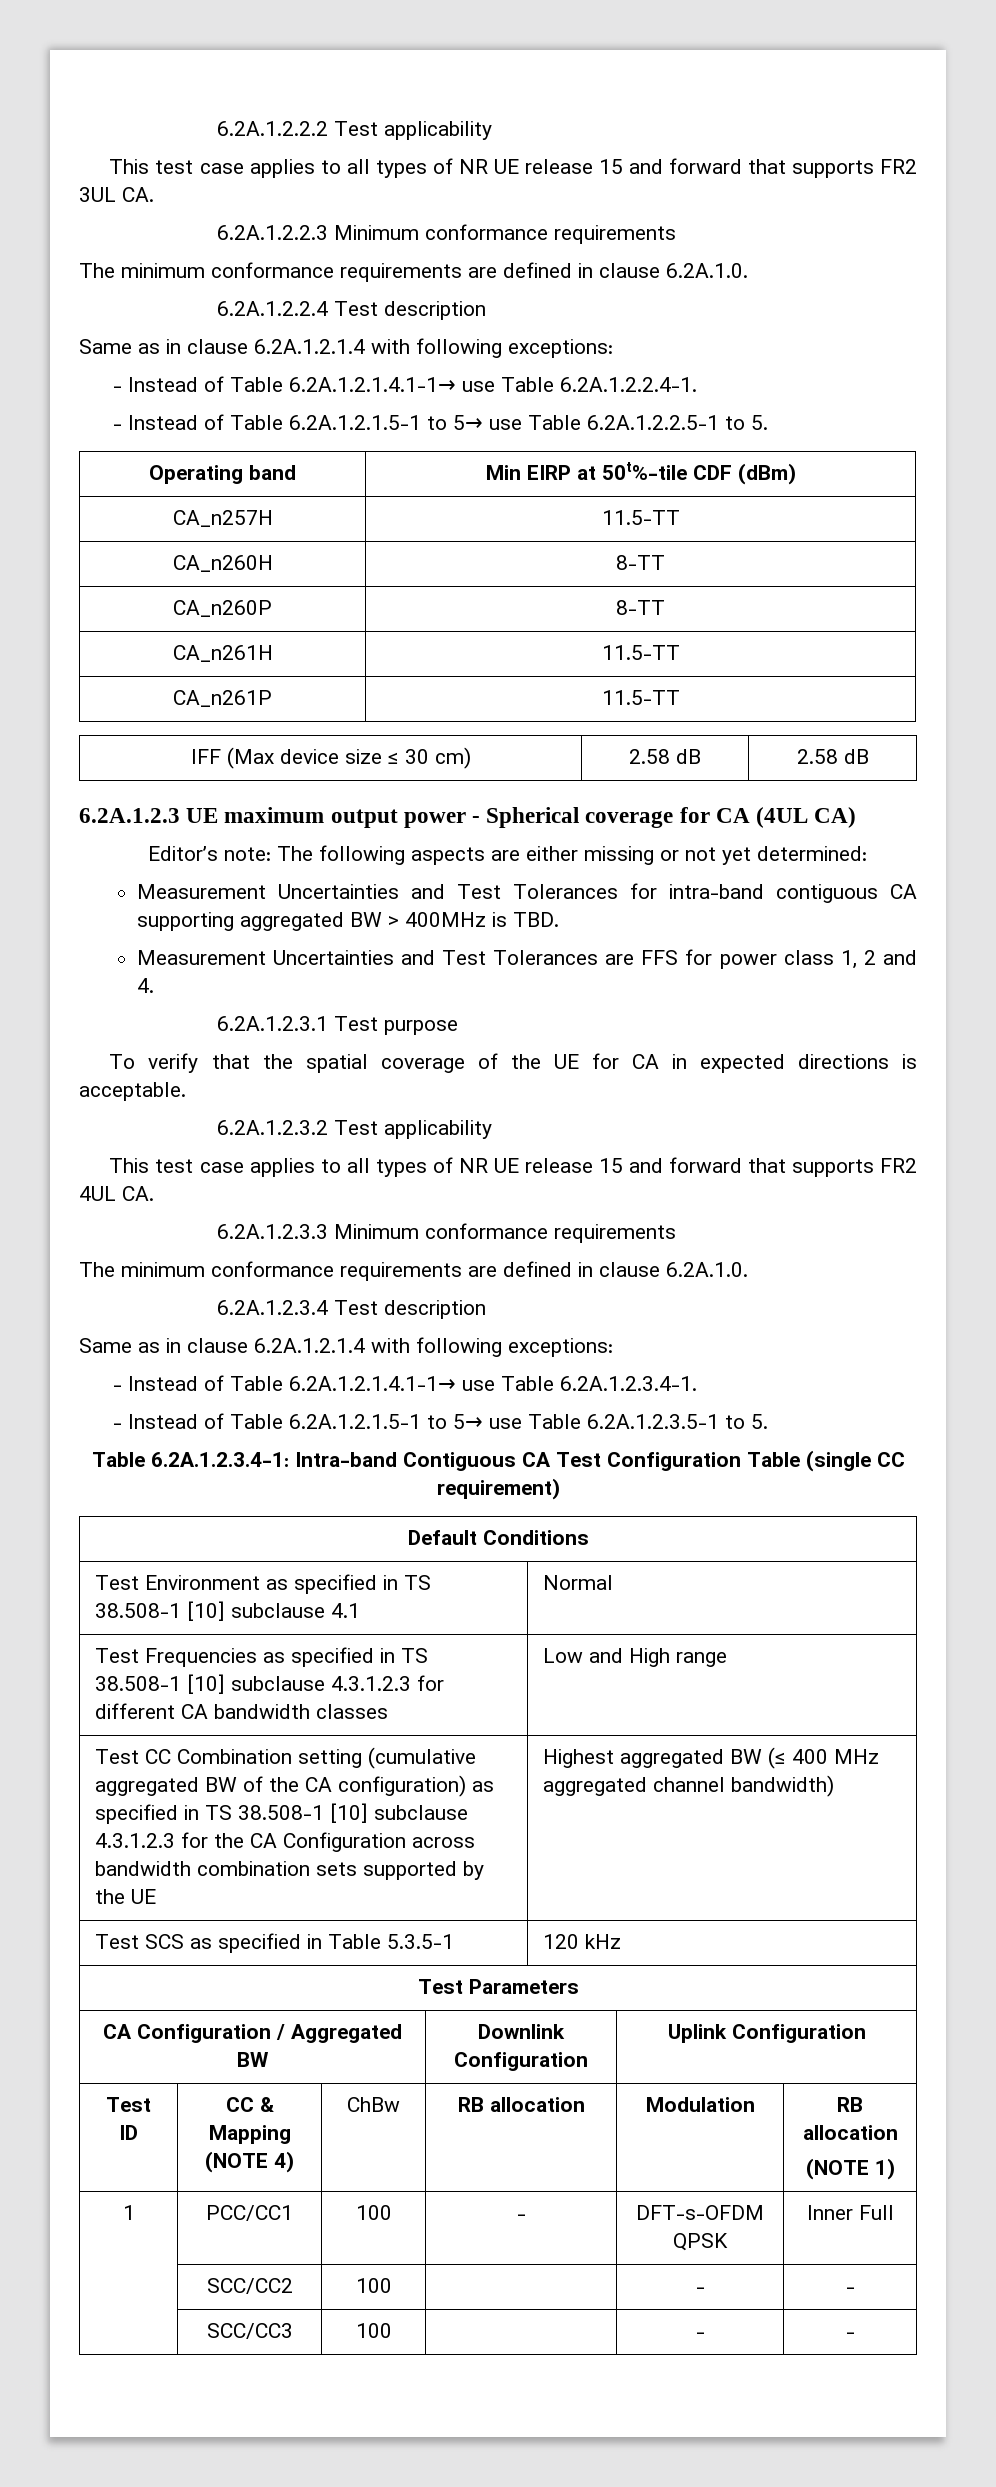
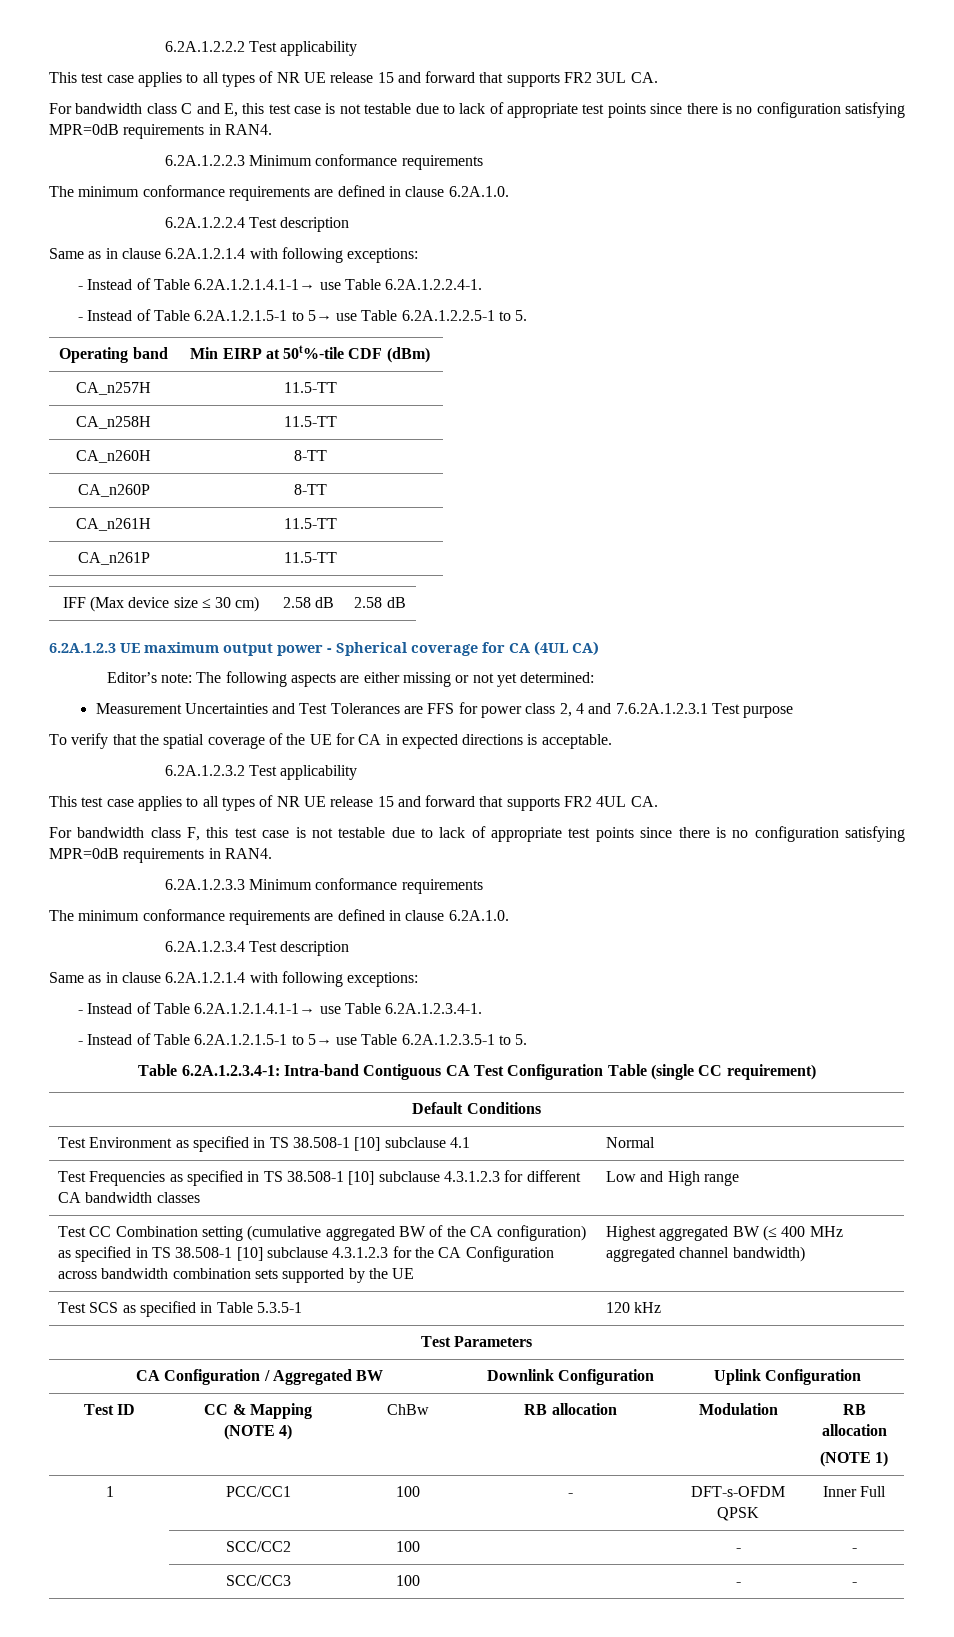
(154, 194) none -> [49,102,905,118] [49,124,272,139] // For bandwidth class C and E, this test case is not testable due to lack of appropriate test points since there is no configuration satisfying MPR=0dB requirements in RAN4.
(680, 517) none -> [76,416,151,429] [283,416,337,427] // CA_n258H | 11.5-TT
[136,883,917,903] [136,912,559,931] // Measurement Uncertainties and Test Tolerances for intra-band contiguous CA supporting aggregated BW > 400MHz is TBD. -> (595, 677) none
[840,950,918,969] [136,978,154,993] [216,1016,328,1031] 1, 2 and 4. // 6.2A.1.2.3.1 -> [559,703,708,717] 2, 4 and 7.6.2A.1.2.3.1
(154, 1193) none -> [49,826,906,842] [49,848,272,863] // For bandwidth class F, this test case is not testable due to lack of appropriate test points since there is no configuration satisfying MPR=0dB requirements in RAN4.

